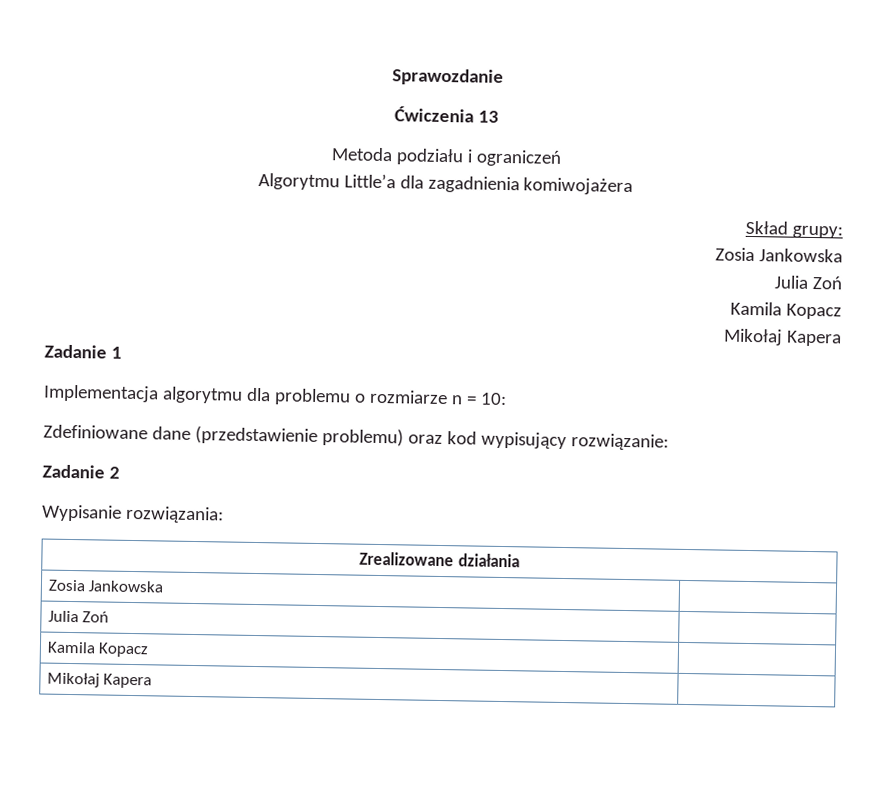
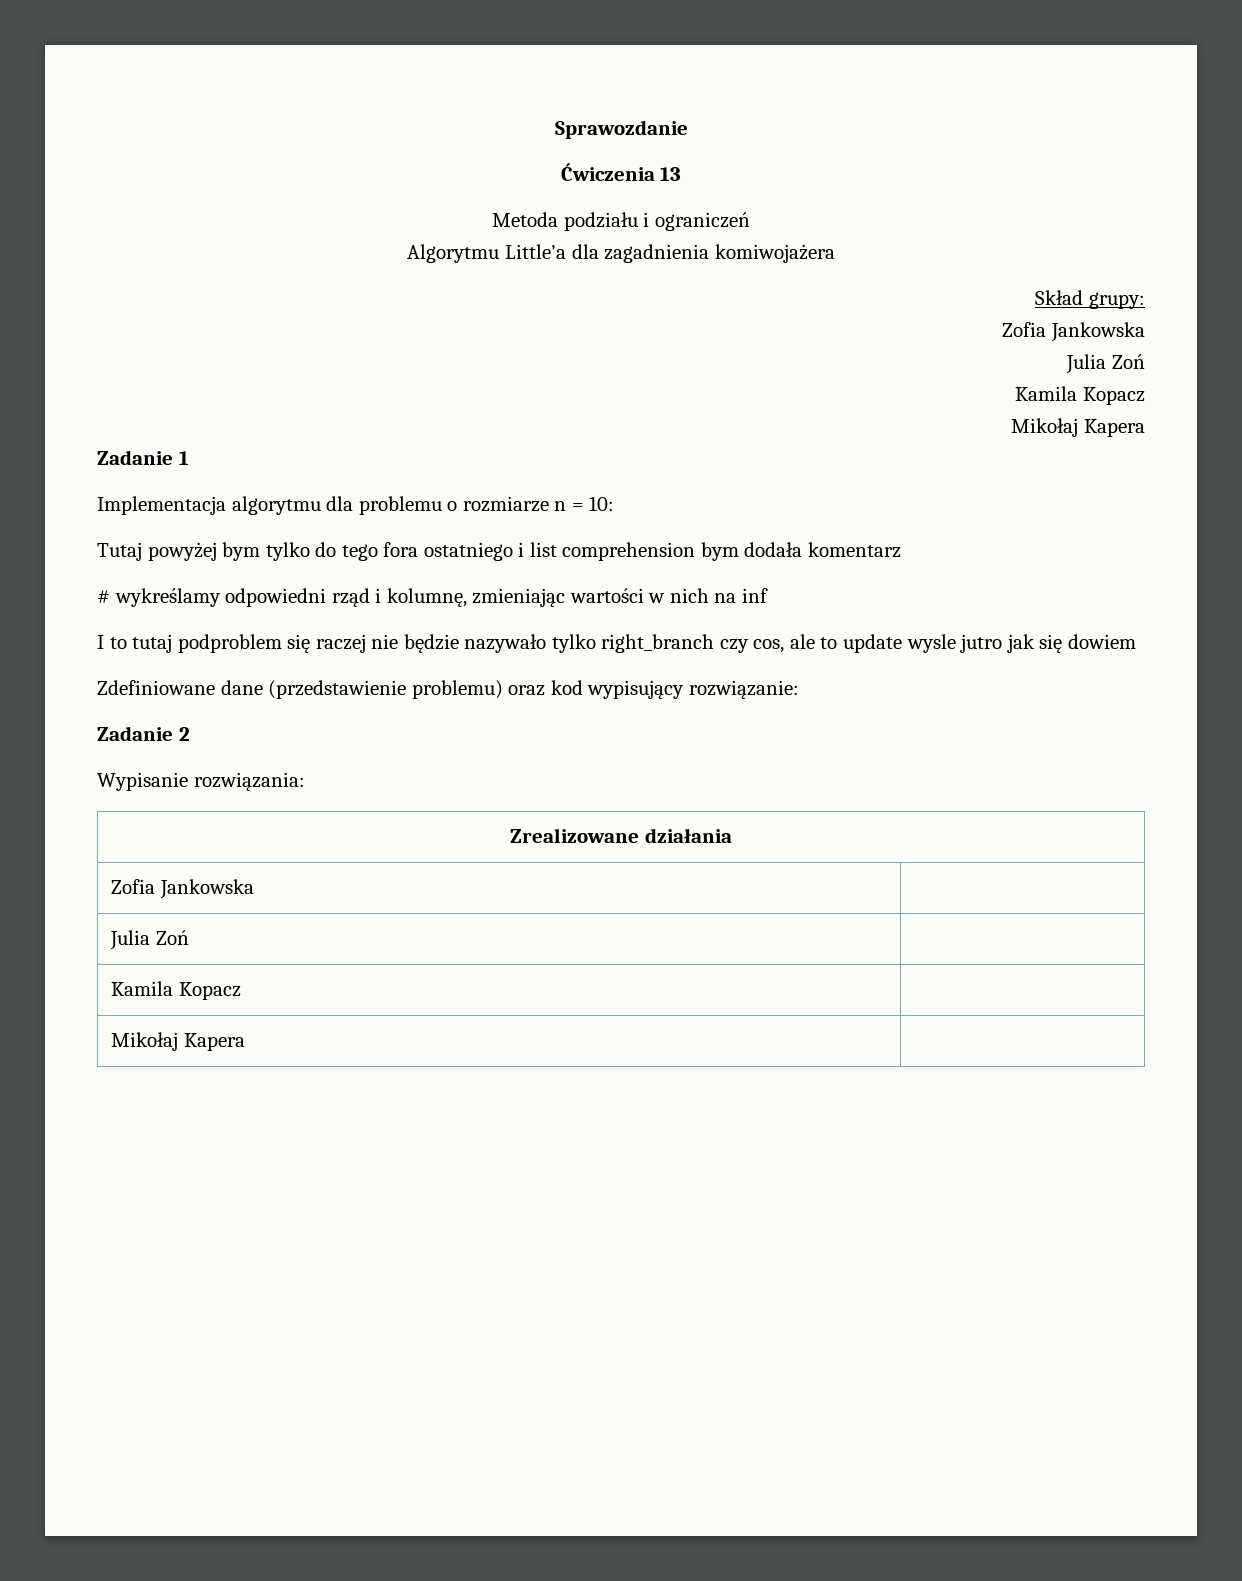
[715,247,756,262] Zosia -> [1002,322,1047,337] Zofia
(507, 399) none -> [97,542,901,561] [97,588,768,607] [97,634,1136,653] // Tutaj powyżej bym tylko do tego fora ostatniego i list comprehension bym dodała komentarz // # wykreślamy odpowiedni rząd i kolumnę, zmieniając wartości w nich na inf // I to tutaj podproblem się raczej nie będzie nazywało tylko right_branch czy cos, ale to update wysle jutro jak się dowiem
[47,579,86,592] Zosia -> [111,879,156,894] Zofia

